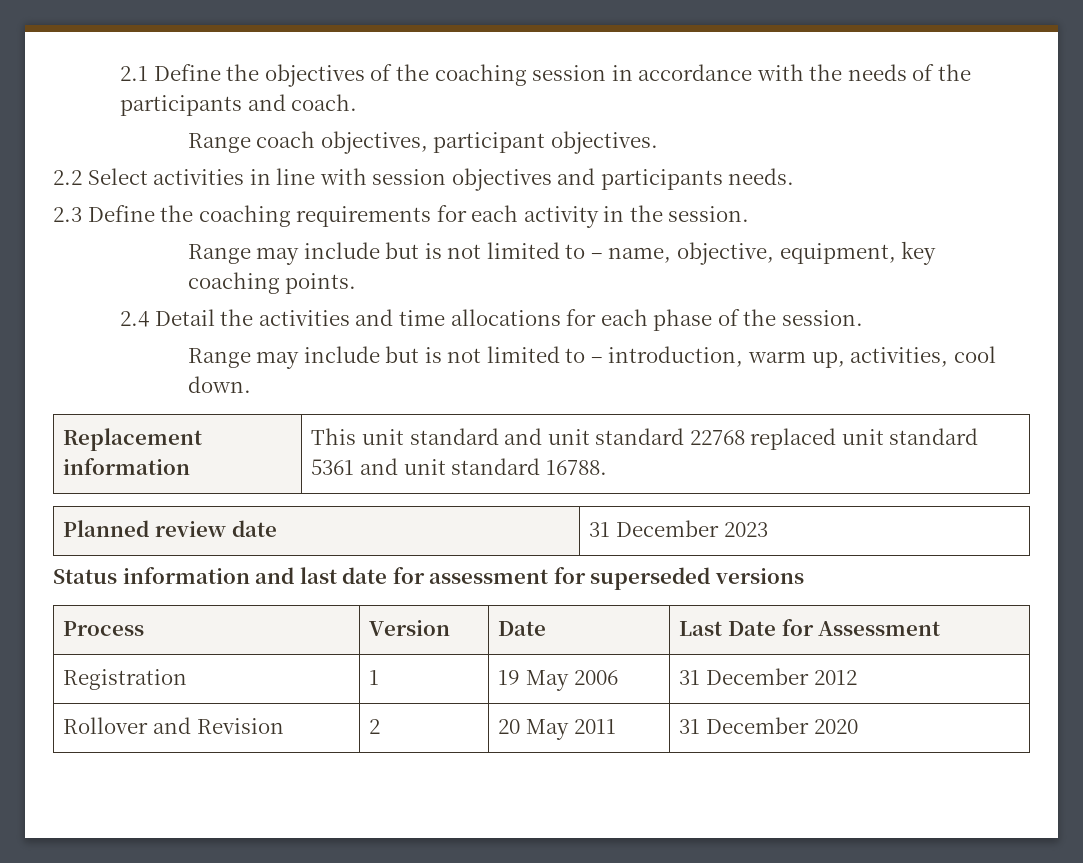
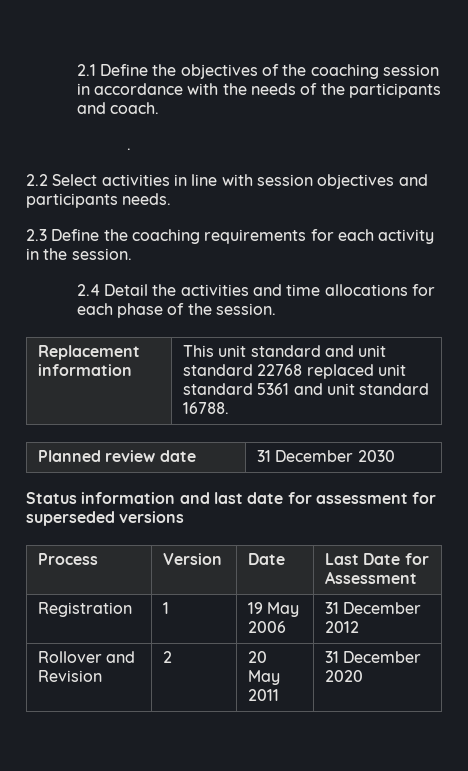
[187,131,658,154] Range coach objectives, participant objectives. -> [127,148,132,150] .
[187,241,937,265] [187,272,357,294] // Range may include but is not limited to – name, objective, equipment, key coaching points. -> (132, 254) none
[187,346,996,369] [187,376,251,393] // Range may include but is not limited to – introduction, warm up, activities, cool down. -> (277, 309) none
[723,522,768,537] 2023 -> [357,450,395,462] 2030

